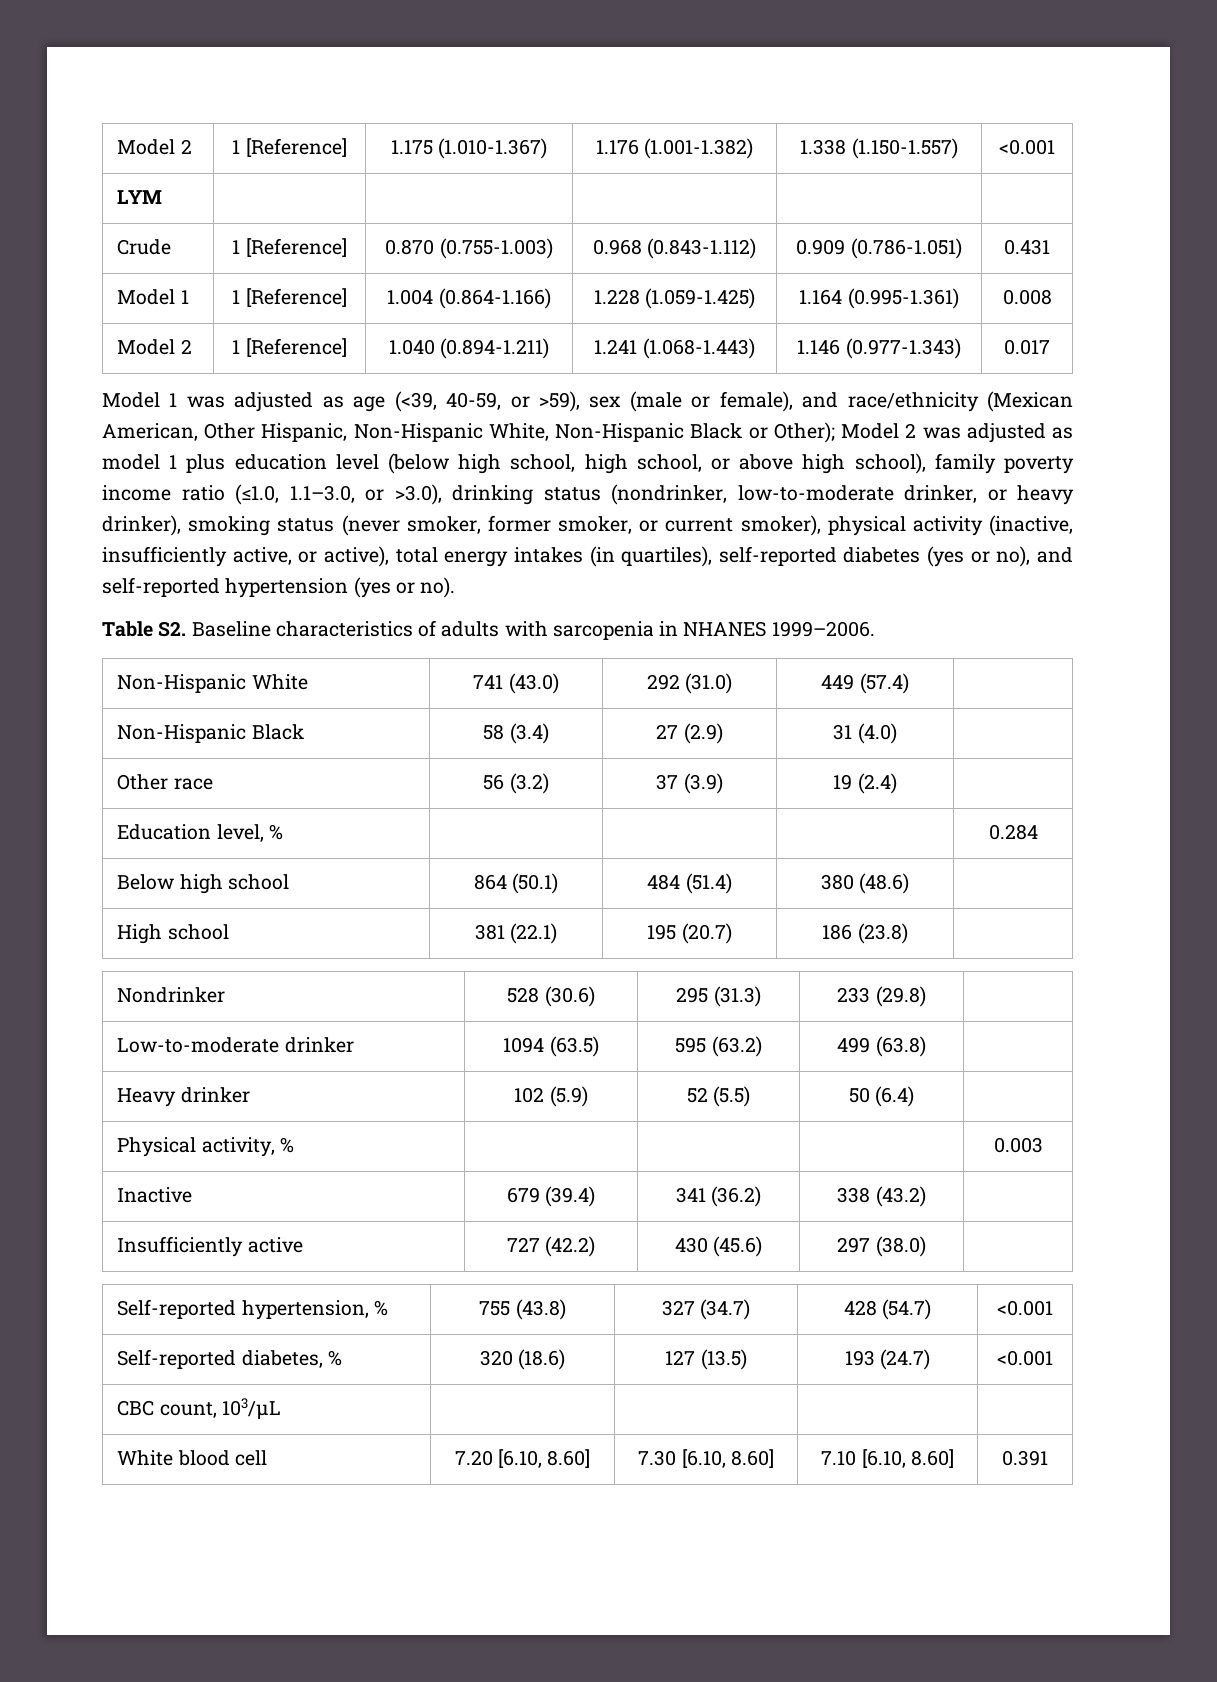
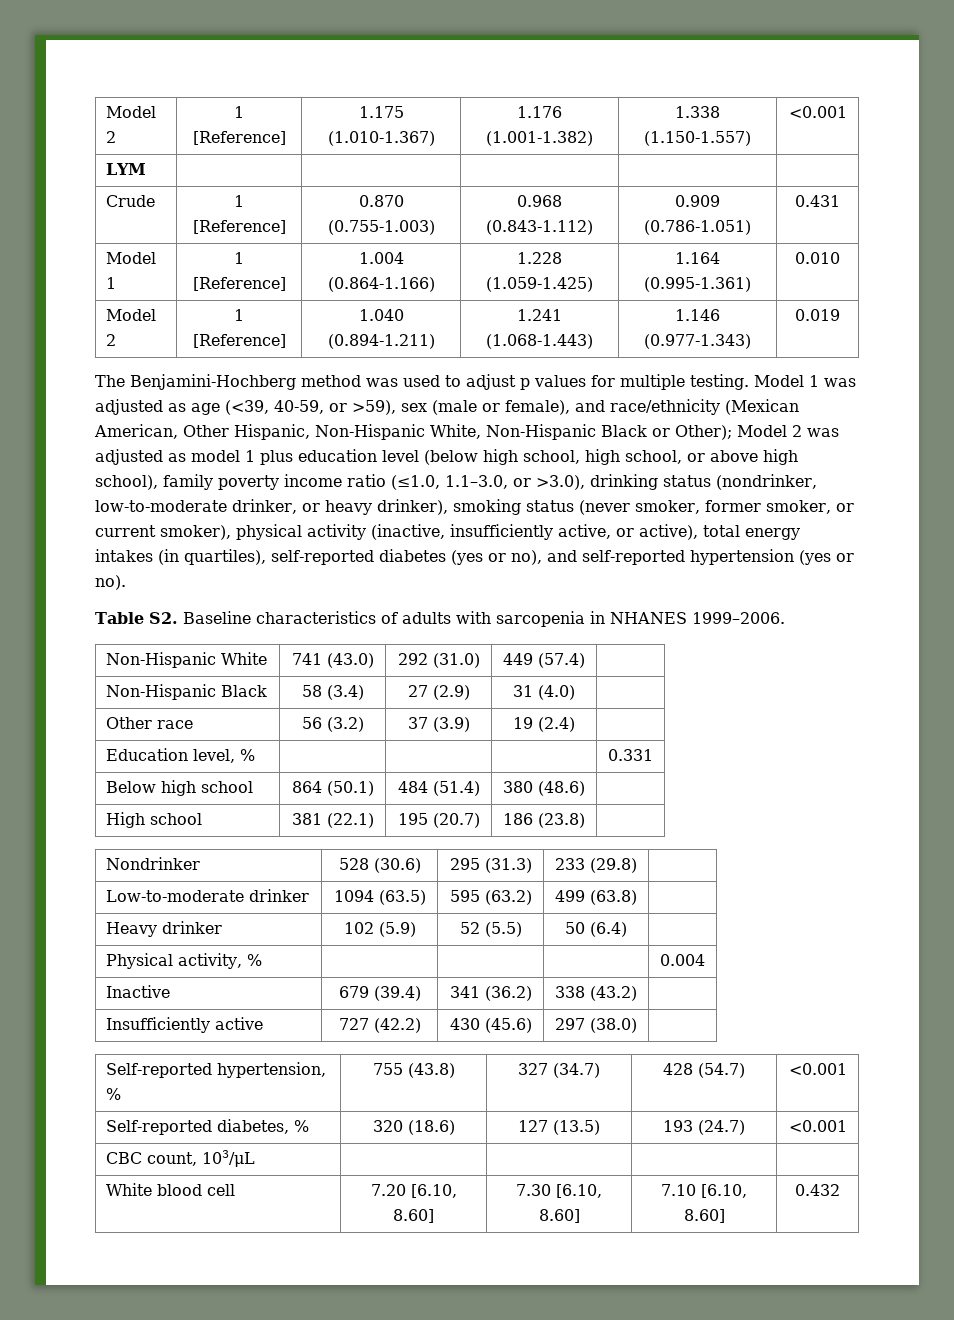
[1002,289,1052,305] 0.008 -> [795,252,840,264] 0.010
[1004,339,1050,355] 0.017 // -> [795,309,840,321] [95,374,749,390] 0.019 // The Benjamini-Hochberg method was used to adjust p values for multiple testing.
[988,824,1038,840] 0.284 -> [608,749,653,761] 0.331
[993,1137,1043,1153] 0.003 -> [660,954,705,966] 0.004
[1002,1450,1048,1466] 0.391 -> [795,1184,840,1196] 0.432

